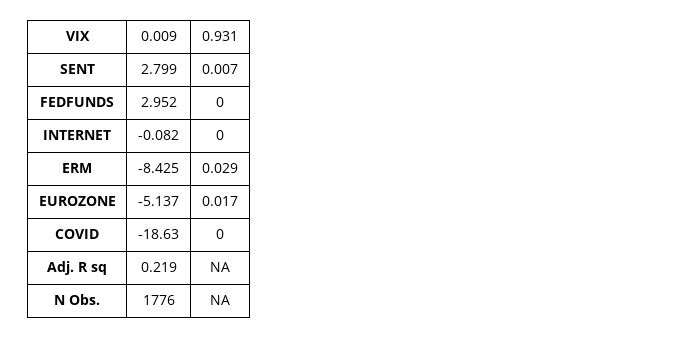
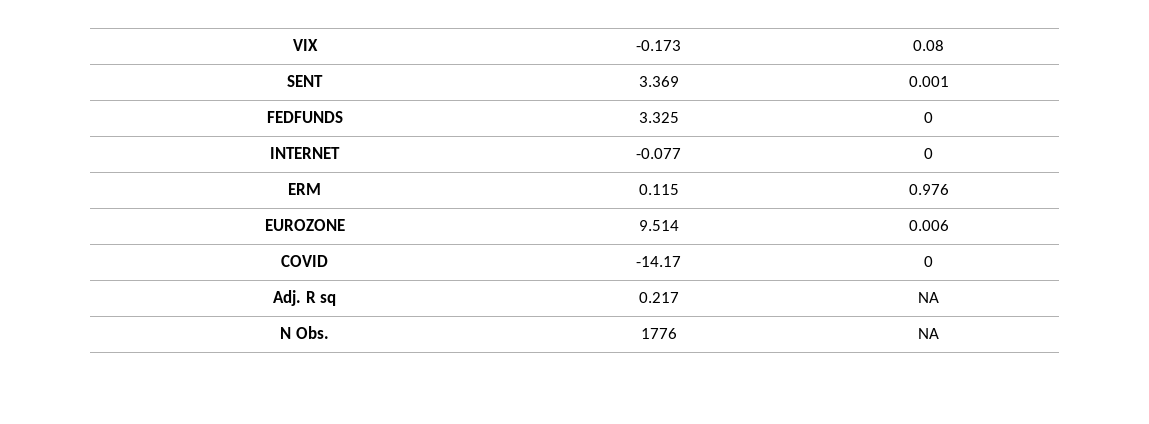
[140,31,177,41] [202,31,238,41] 0.009 | 0.931 -> [636,40,681,51] [913,40,944,51] -0.173 | 0.08
[140,64,177,74] [202,64,238,74] 2.799 | 0.007 -> [638,76,679,87] [908,76,949,87] 3.369 | 0.001
[140,97,177,107] 2.952 -> [638,112,679,123] 3.325
[138,130,179,140] -0.082 -> [636,148,681,159] -0.077
[138,163,179,173] [202,163,238,173] -8.425 | 0.029 -> [638,184,679,195] [908,184,949,195] 0.115 | 0.976
[138,196,179,206] [202,196,238,206] -5.137 | 0.017 -> [638,220,679,231] [908,220,949,231] 9.514 | 0.006
[138,229,179,239] -18.63 -> [636,256,681,267] -14.17
[140,262,177,272] 0.219 -> [638,292,679,303] 0.217

